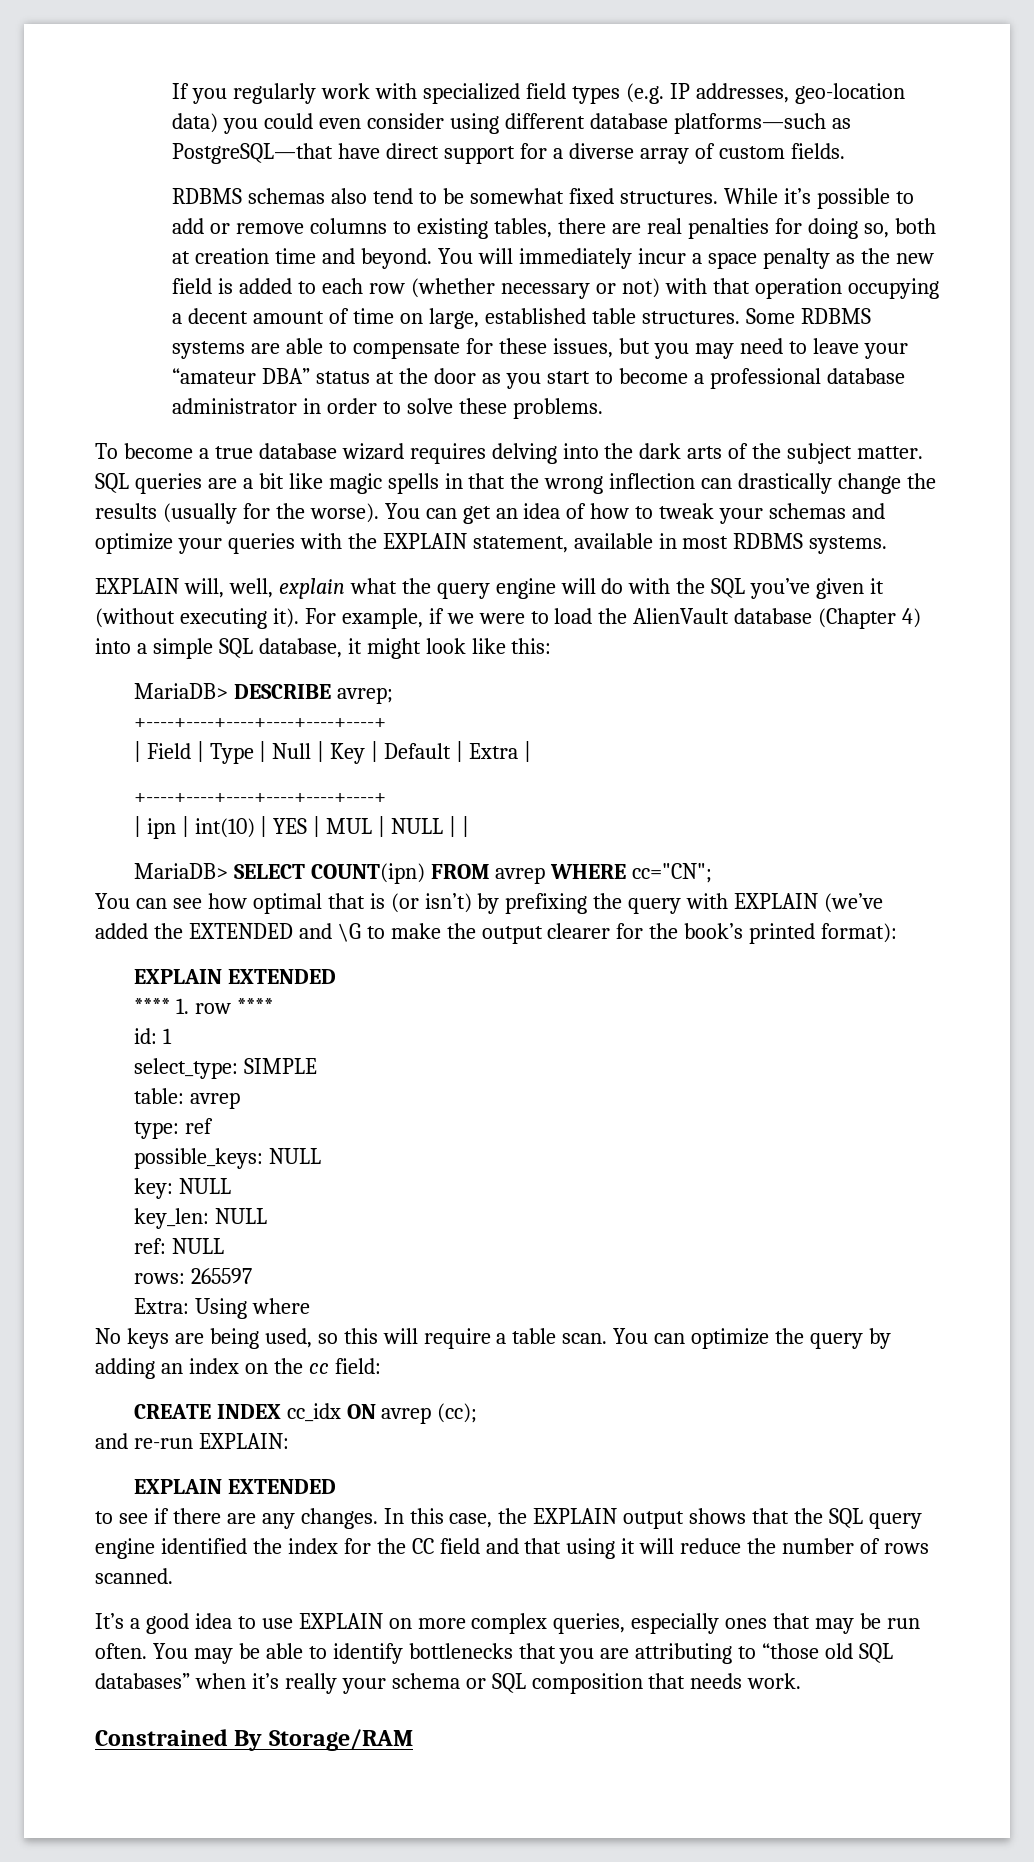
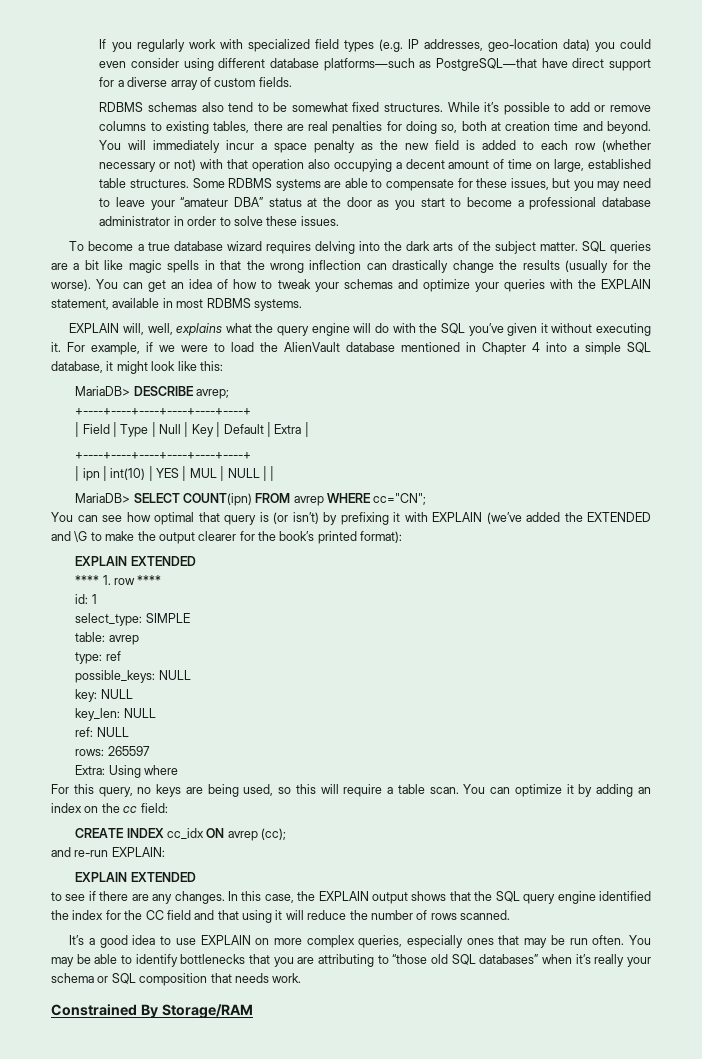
(842, 288) none -> [307,159,330,169] also
[513,398,604,419] problems. -> [300,216,339,226] issues.
[278,578,345,599] explain -> [176,323,223,336] explains
[95,608,299,629] (without executing it). -> [551,323,652,336] [51,342,61,352] without executing it.
[818,608,922,629] (Chapter 4) -> [401,342,540,355] mentioned in Chapter 4
(365, 901) none -> [224,515,256,525] query
[593,893,682,914] the query -> [393,512,400,522] it
[95,1328,121,1344] No -> [51,784,152,797] For this query, no
[775,1328,864,1349] the query -> [566,784,574,794] it

